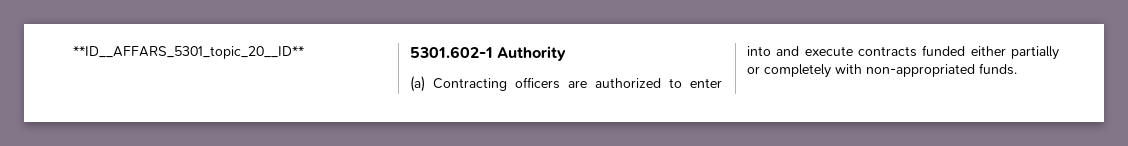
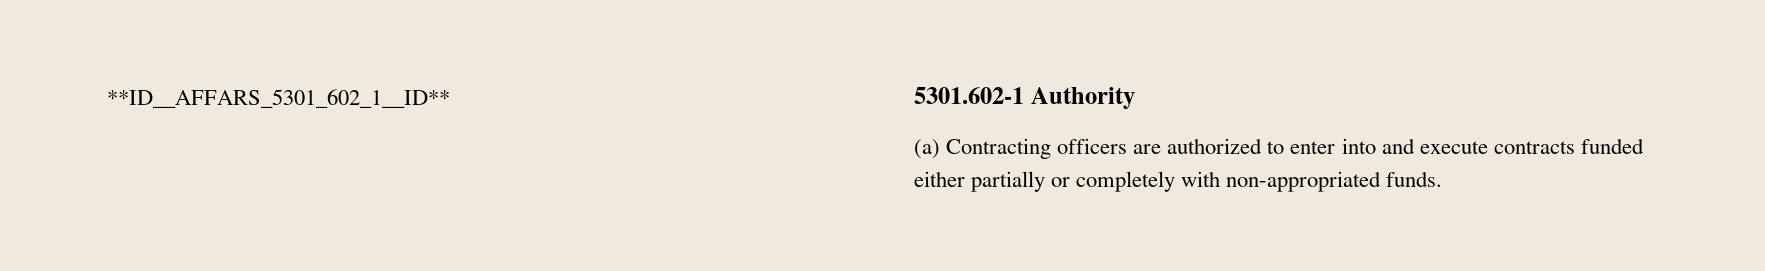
[73,46,304,59] **ID__AFFARS_5301_topic_20__ID** -> [107,89,450,108] **ID__AFFARS_5301_602_1__ID**

